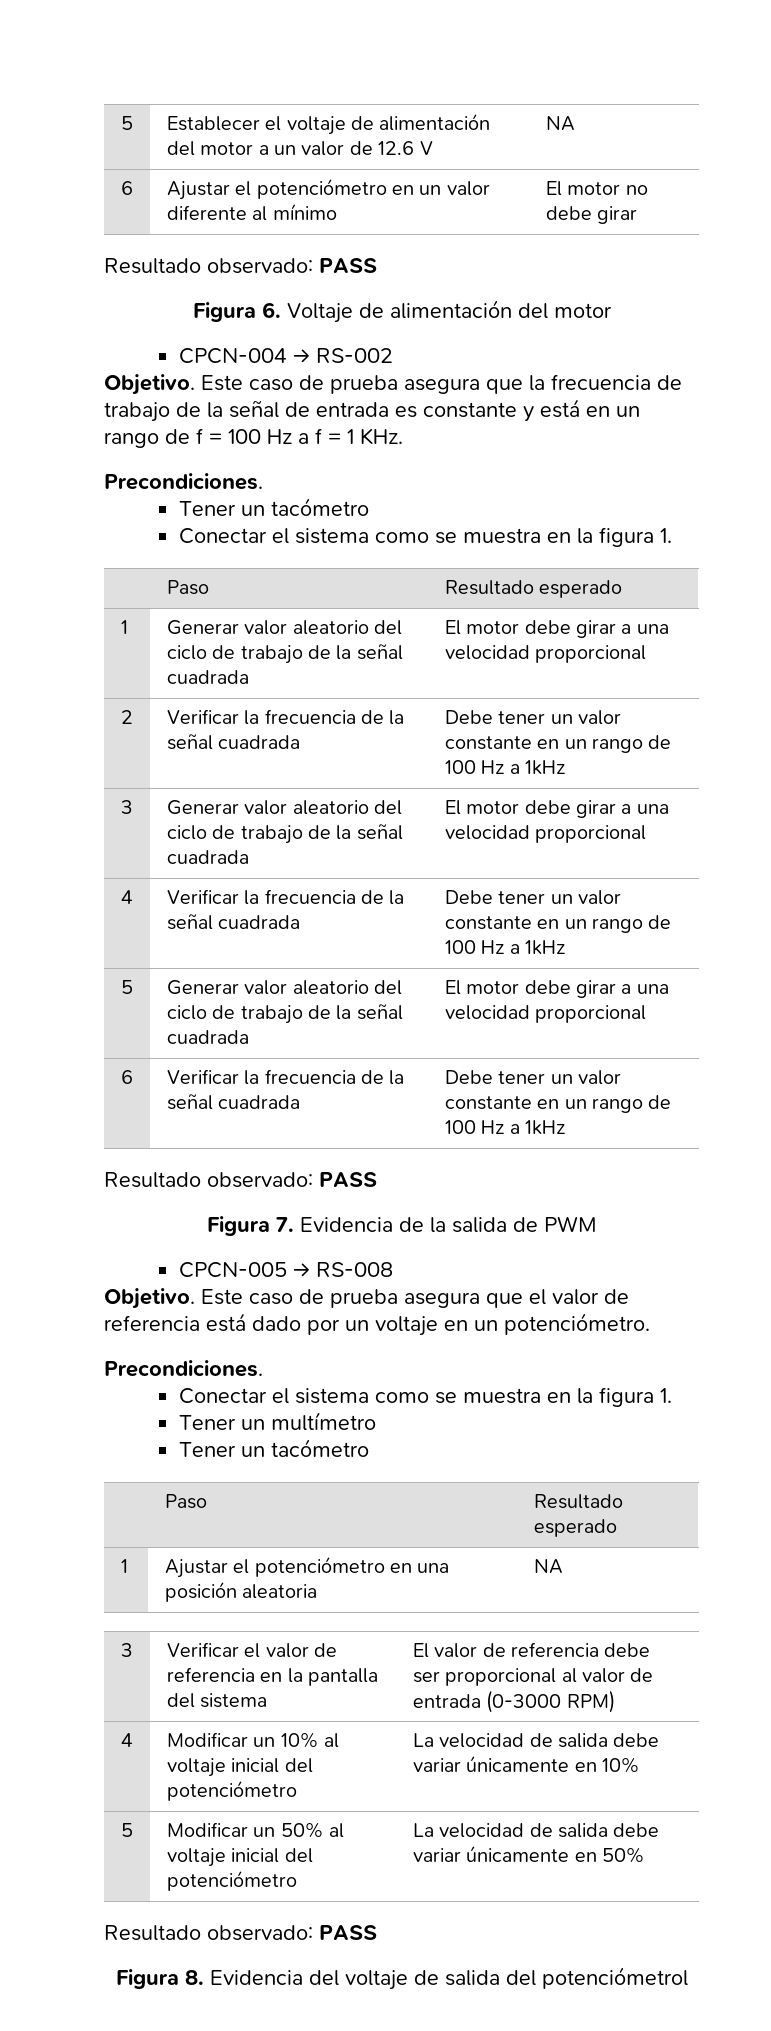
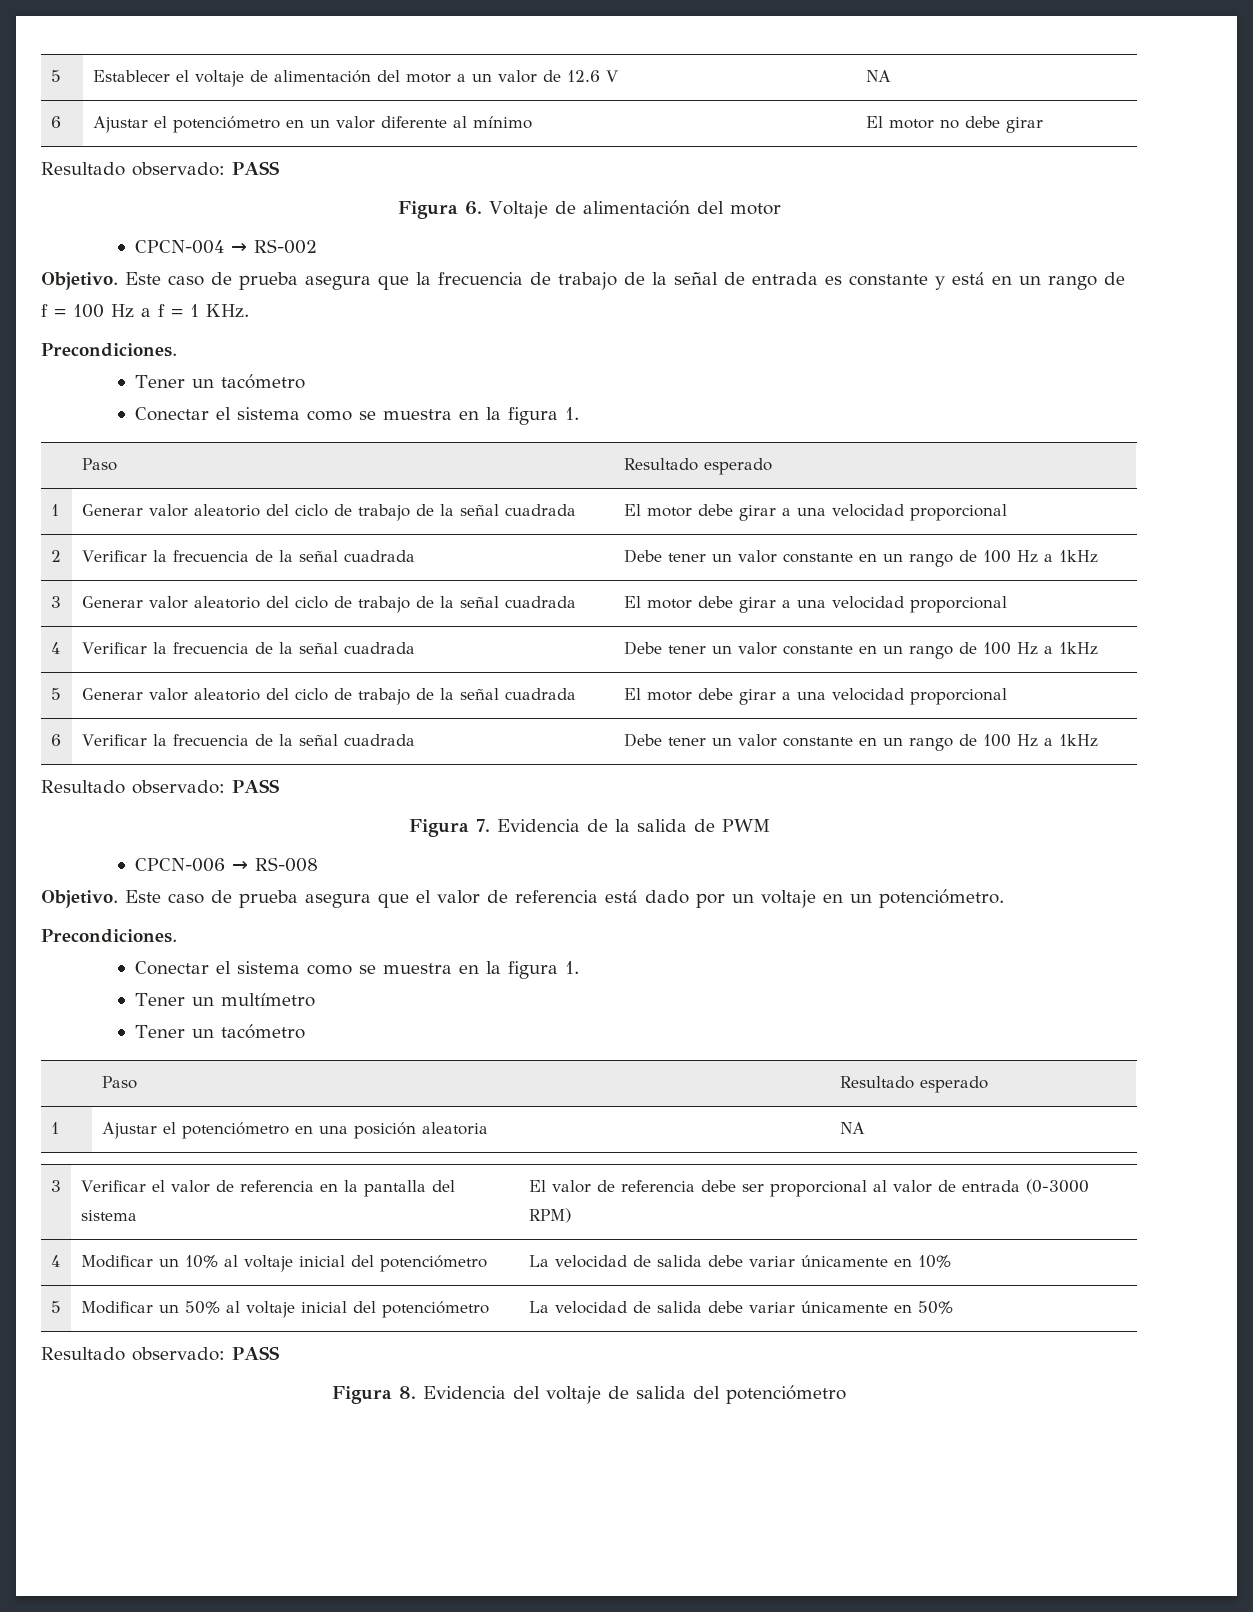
[178,1262,287,1278] CPCN-005 -> [134,858,225,872] CPCN-006
[541,1967,688,1989] potenciómetrol -> [726,1385,846,1404] potenciómetro

